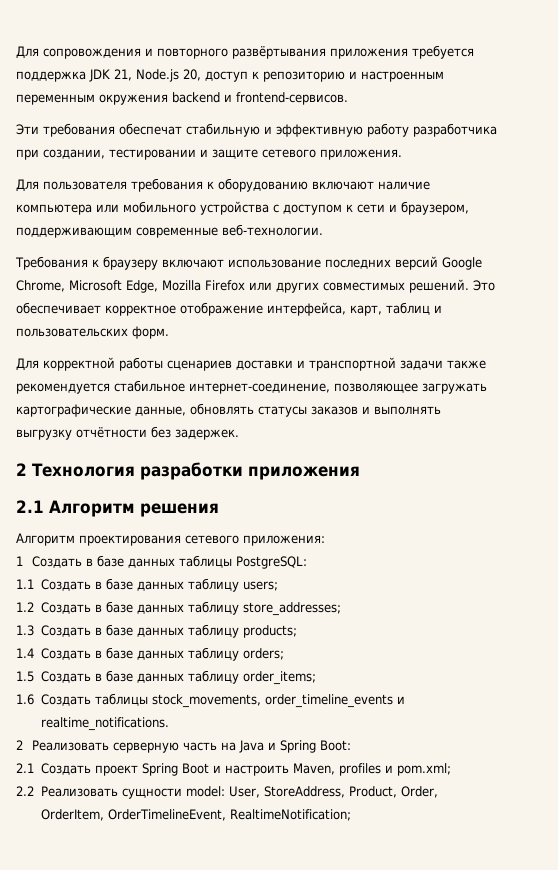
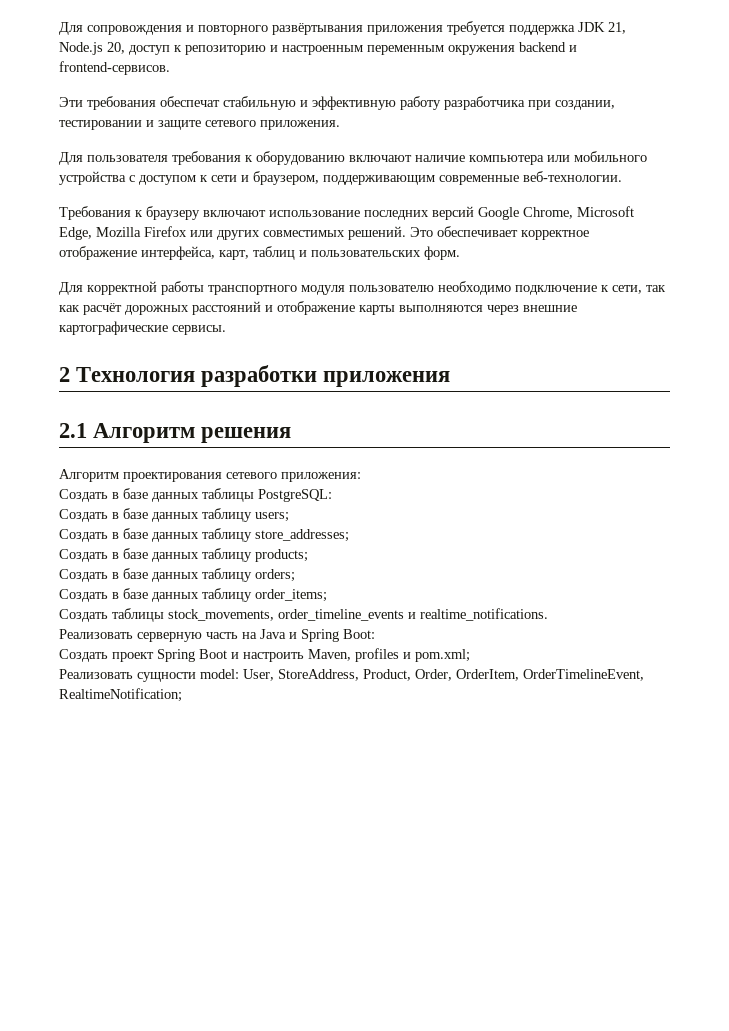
[167,357,486,371] [16,380,487,394] [16,403,441,417] [16,426,239,440] сценариев доставки и транспортной задачи также рекомендуется стабильное интернет-соединение, позволяющее загружать картографические данные, обновлять статусы заказов и выполнять выгрузку отчётности без задержек. -> [208,281,666,295] [59,301,577,315] [59,321,226,335] транспортного модуля пользователю необходимо подключение к сети, так как расчёт дорожных расстояний и отображение карты выполняются через внешние картографические сервисы.
[16,556,23,566] 1 -> (361, 477) none
[16,579,34,589] 1.1 -> (332, 495) none
[16,602,34,612] 1.2 -> (289, 517) none
[16,625,34,636] 1.3 -> (349, 535) none
[16,648,34,658] 1.4 -> (308, 555) none
[16,671,34,682] 1.5 -> (295, 575) none
[16,694,34,705] 1.6 -> (327, 595) none
[16,740,23,750] 2 -> (548, 614) none
[16,763,34,773] 2.1 -> (375, 634) none
[16,786,34,796] 2.2 -> (470, 655) none

